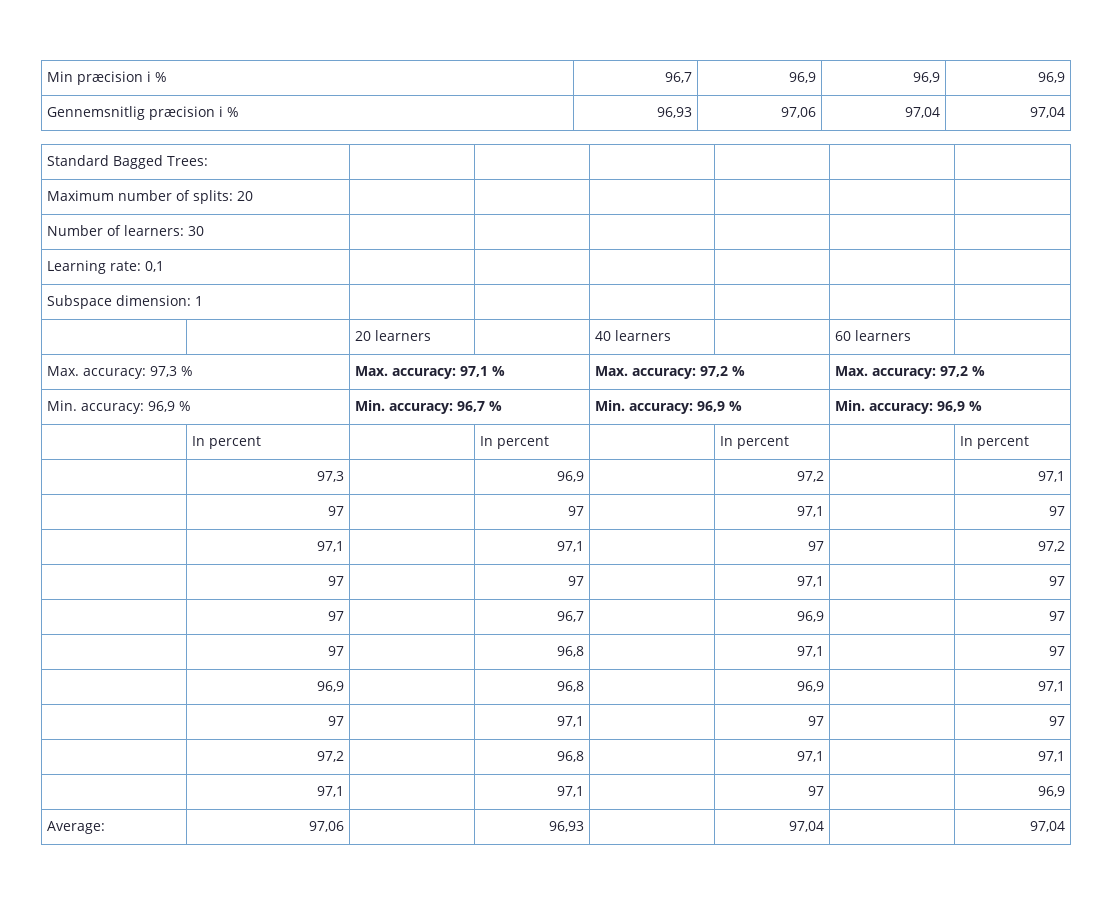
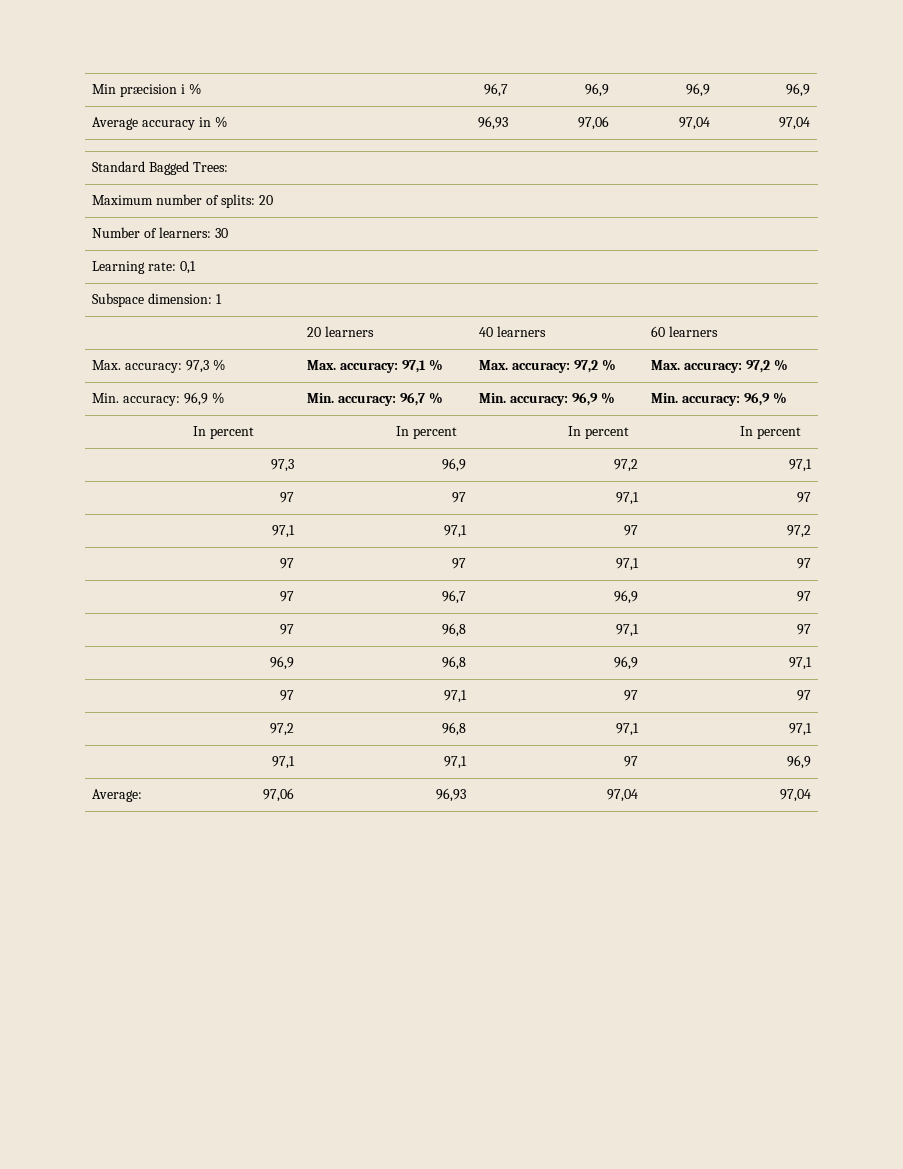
[47,106,224,120] Gennemsnitlig præcision i -> [92,117,211,130] Average accuracy in

